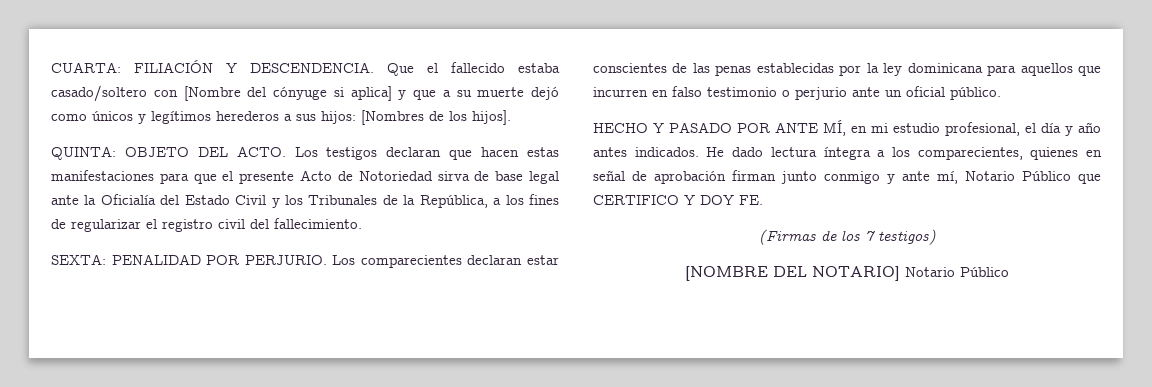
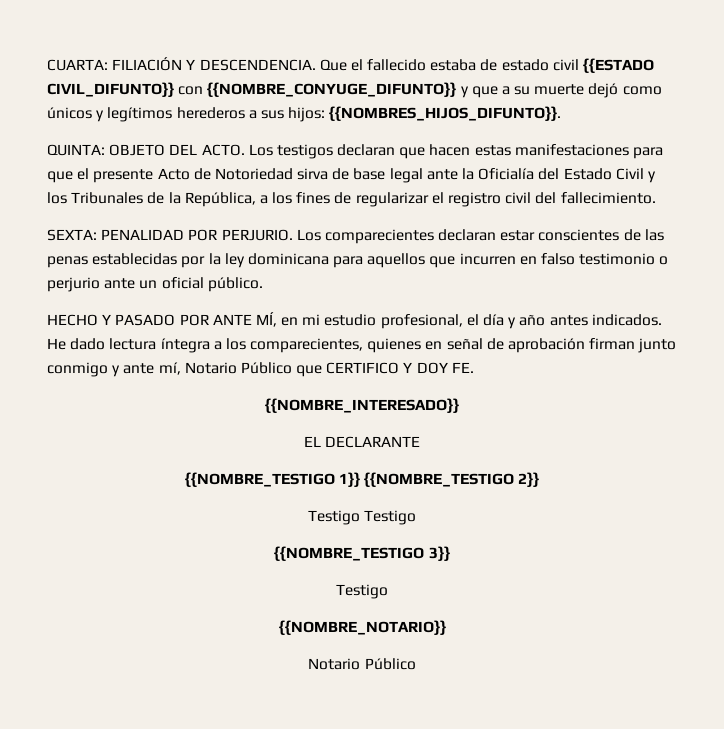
[51,85,392,102] casado/soltero con [Nombre del cónyuge si aplica] -> [480,58,655,73] [47,82,457,97] de estado civil {{ESTADO CIVIL_DIFUNTO}} con {{NOMBRE_CONYUGE_DIFUNTO}}
[361,110,511,125] [Nombres de los hijos]. -> [329,106,562,121] {{NOMBRES_HIJOS_DIFUNTO}}.
[758,229,936,245] [685,266,900,281] (Firmas de los 7 testigos) // [NOMBRE DEL NOTARIO] -> [265,398,459,413] [303,436,421,448] [184,472,540,487] [307,510,417,525] [274,546,450,561] [336,584,388,599] [278,620,446,635] {{NOMBRE_INTERESADO}} // EL DECLARANTE // {{NOMBRE_TESTIGO 1}} {{NOMBRE_TESTIGO 2}} // Testigo Testigo // {{NOMBRE_TESTIGO 3}} // Testigo // {{NOMBRE_NOTARIO}} //

